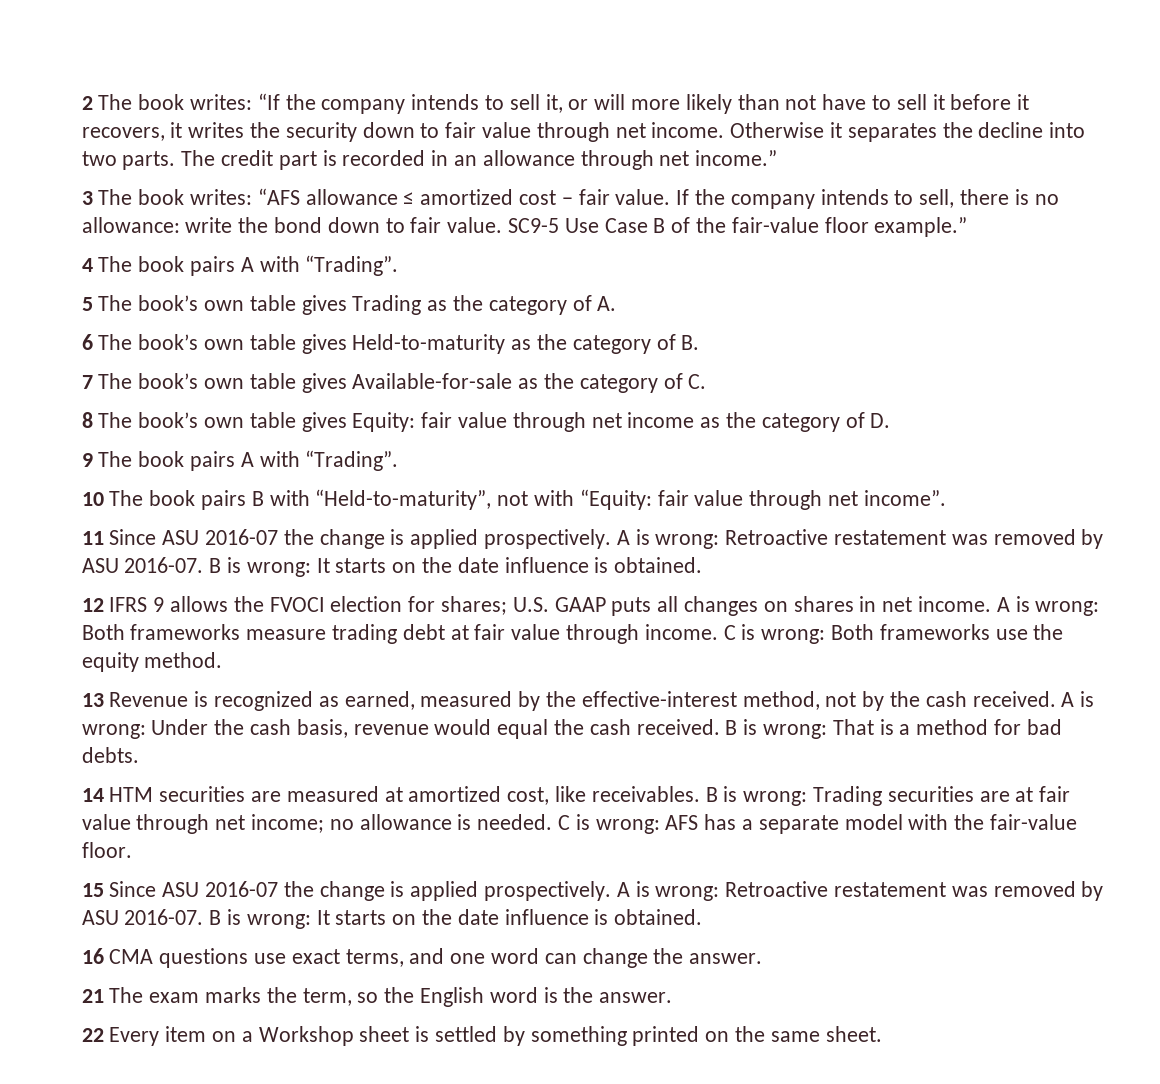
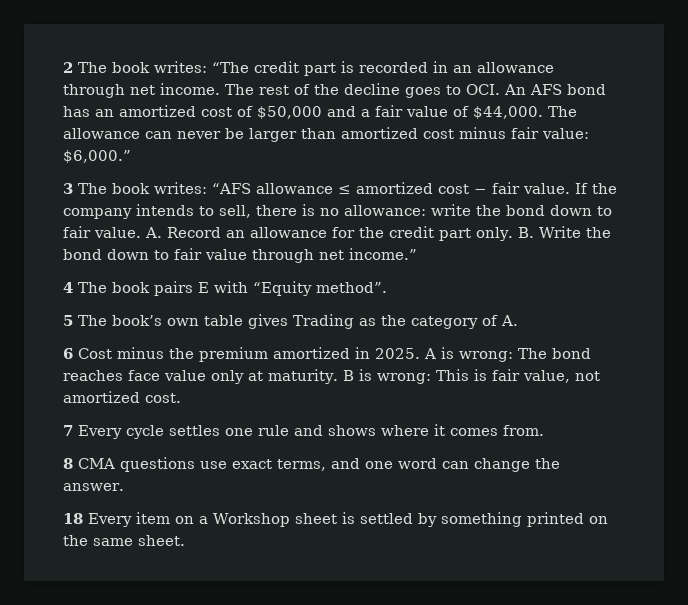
[257,93,1030,114] [81,122,1086,142] [81,150,216,170] “If the company intends to sell it, or will more likely than not have to sell it before it recovers, it writes the security down to fair value through net income. Otherwise it separates the decline into two parts. The -> [211,62,249,73] “The
[695,150,778,166] income.” -> [159,83,606,98] [62,105,577,119] [62,127,589,142] [62,150,131,163] income. The rest of the decline goes to OCI. An AFS bond has an amortized cost of $50,000 and a fair value of $44,000. The allowance can never be larger than amortized cost minus fair value: $6,000.”
[508,217,968,237] SC9-5 Use Case B of the fair-value floor example.” -> [144,226,611,241] [62,248,417,263] A. Record an allowance for the credit part only. B. Write the bond down to fair value through net income.”
[240,255,399,276] A with “Trading”. -> [197,281,387,296] E with “Equity method”.
[98,334,700,354] [81,373,707,393] [81,412,891,432] [81,450,399,471] [81,489,946,510] [81,529,1104,549] [81,557,703,577] [81,596,1100,616] [81,624,1064,644] [81,652,223,672] [81,691,1095,711] [81,719,1062,739] [81,747,139,763] [81,786,1071,806] [81,814,1078,834] [81,842,132,858] [81,881,1104,901] [81,909,703,929] [81,948,104,964] The book’s own table gives Held-to-maturity as the category of B. // 7 The book’s own table gives Available-for-sale as the category of C. // 8 The book’s own table gives Equity: fair value through net income as the category of D. // 9 The book pairs A with “Trading”. // 10 The book pairs B with “Held-to-maturity”, not with “Equity: fair value through net income”. // 11 Since ASU 2016-07 the change is applied prospectively. A is wrong: Retroactive restatement was removed by ASU 2016-07. B is wrong: It starts on the date influence is obtained. // 12 IFRS 9 allows the FVOCI election for shares; U.S. GAAP puts all changes on shares in net income. A is wrong: Both frameworks measure trading debt at fair value through income. C is wrong: Both frameworks use the equity method. // 13 Revenue is recognized as earned, measured by the effective-interest method, not by the cash received. A is wrong: Under the cash basis, revenue would equal the cash received. B is wrong: That is a method for bad debts. // 14 HTM securities are measured at amortized cost, like receivables. B is wrong: Trading securities are at fair value through net income; no allowance is needed. C is wrong: AFS has a separate model with the fair-value floor. // 15 Since ASU 2016-07 the change is applied prospectively. A is wrong: Retroactive restatement was removed by ASU 2016-07. B is wrong: It starts on the date influence is obtained. // 16 -> [77,347,591,362] [62,369,600,384] [62,391,181,403] [62,424,544,439] [62,458,73,469] Cost minus the premium amortized in 2025. A is wrong: The bond reaches face value only at maturity. B is wrong: This is fair value, not amortized cost. // 7 Every cycle settles one rule and shows where it comes from. // 8
[81,987,673,1007] [81,1028,104,1042] 21 The exam marks the term, so the English word is the answer. // 22 -> [62,513,83,524] 18

